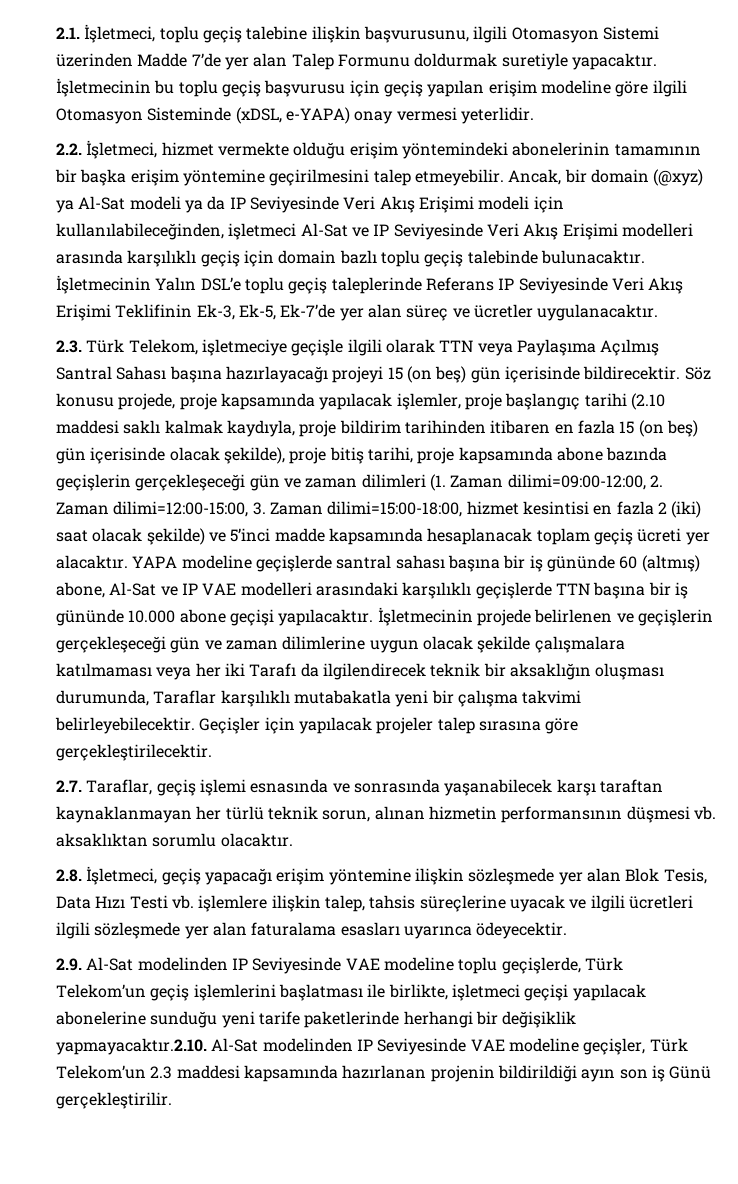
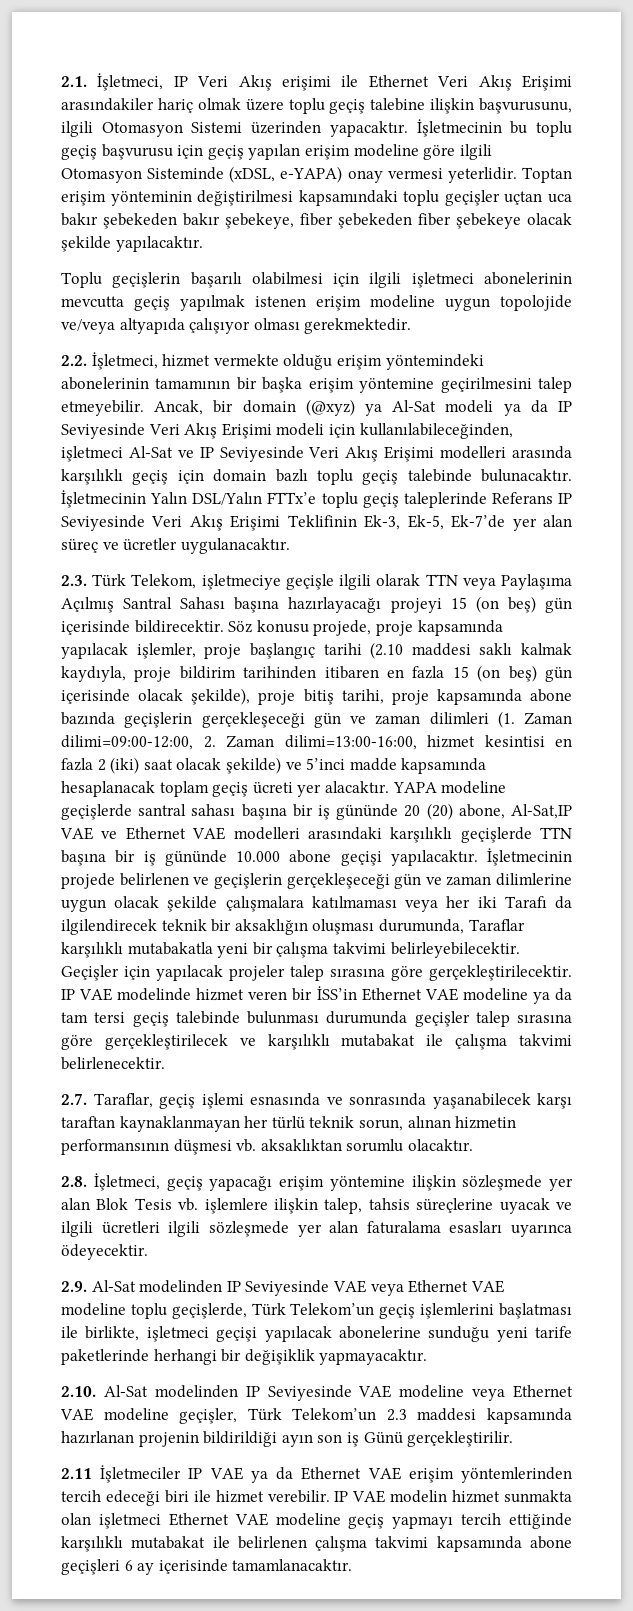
(156, 33) none -> [173,75,572,91] [61,98,284,113] IP Veri Akış erişimi ile Ethernet Veri Akış Erişimi arasındakiler hariç olmak üzere
[137,53,568,70] Madde 7’de yer alan Talep Formunu doldurmak suretiyle -> (322, 127) none
(534, 115) none -> [522,167,573,183] [61,190,572,206] [61,213,572,229] [61,236,203,252] [61,272,572,288] [61,295,572,311] [61,318,412,334] Toptan erişim yönteminin değiştirilmesi kapsamındaki toplu geçişler uçtan uca bakır şebekeden bakır şebekeye, fiber şebekeden fiber şebekeye olacak şekilde yapılacaktır. // Toplu geçişlerin başarılı olabilmesi için ilgili işletmeci abonelerinin mevcutta geçiş yapılmak istenen erişim modeline uygun topolojide ve/veya altyapıda çalışıyor olması gerekmektedir.
[200,277,241,291] DSL’e -> [192,492,317,505] DSL/Yalın FTTx’e
[113,501,463,517] dilimi=12:00-15:00, 3. Zaman dilimi=15:00-18:00, -> [284,735,417,750] dilimi=13:00-16:00,
[619,555,700,572] [56,582,198,598] 60 (altmış) abone, Al-Sat ve IP -> [404,803,572,820] [60,827,186,840] 20 (20) abone, Al-Sat,IP VAE ve Ethernet
(212, 752) none -> [61,986,572,1004] [61,1011,572,1027] [61,1034,572,1050] [61,1057,165,1070] IP VAE modelinde hizmet veren bir İSS’in Ethernet VAE modeline ya da tam tersi geçiş talebinde bulunması durumunda geçişler talep sırasına göre gerçekleştirilecek ve karşılıklı mutabakat ile çalışma takvimi belirlenecektir.
[663,868,707,884] [56,895,168,909] Tesis, Data Hızı Testi -> [134,1198,172,1210] Tesis
(380, 964) none -> [370,1280,504,1296] veya Ethernet VAE
[56,1038,579,1055] yapmayacaktır.2.10. Al-Sat modelinden IP Seviyesinde VAE modeline -> [319,1349,428,1365] [61,1385,573,1401] [60,1408,169,1421] yapmayacaktır. // 2.10. Al-Sat modelinden IP Seviyesinde VAE modeline veya Ethernet VAE modeline
(172, 1100) none -> [61,1465,572,1483] [61,1490,572,1506] [61,1513,572,1529] [61,1536,572,1552] [61,1559,353,1575] // 2.11 İşletmeciler IP VAE ya da Ethernet VAE erişim yöntemlerinden tercih edeceği biri ile hizmet verebilir. IP VAE modelin hizmet sunmakta olan işletmeci Ethernet VAE modeline geçiş yapmayı tercih ettiğinde karşılıklı mutabakat ile belirlenen çalışma takvimi kapsamında abone geçişleri 6 ay içerisinde tamamlanacaktır.

